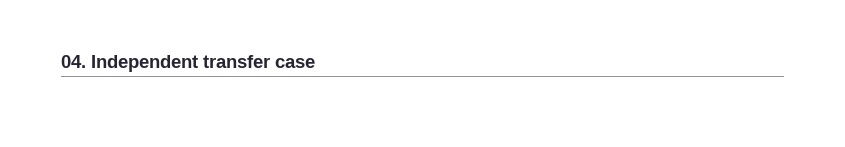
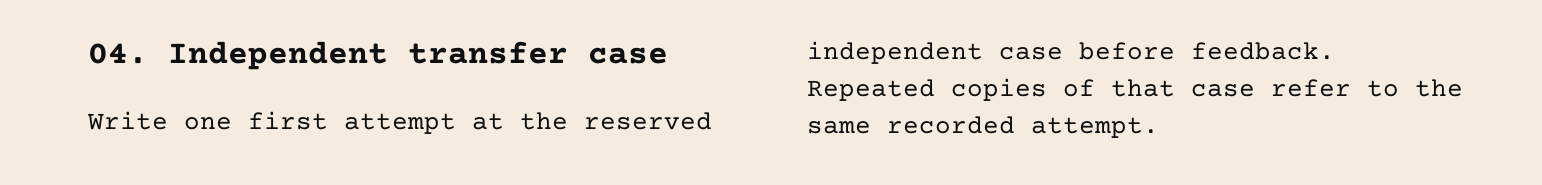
(315, 63) none -> [87,111,712,134] [807,41,1335,64] [807,78,1463,101] [807,116,1159,138] // Write one first attempt at the reserved independent case before feedback. Repeated copies of that case refer to the same recorded attempt.

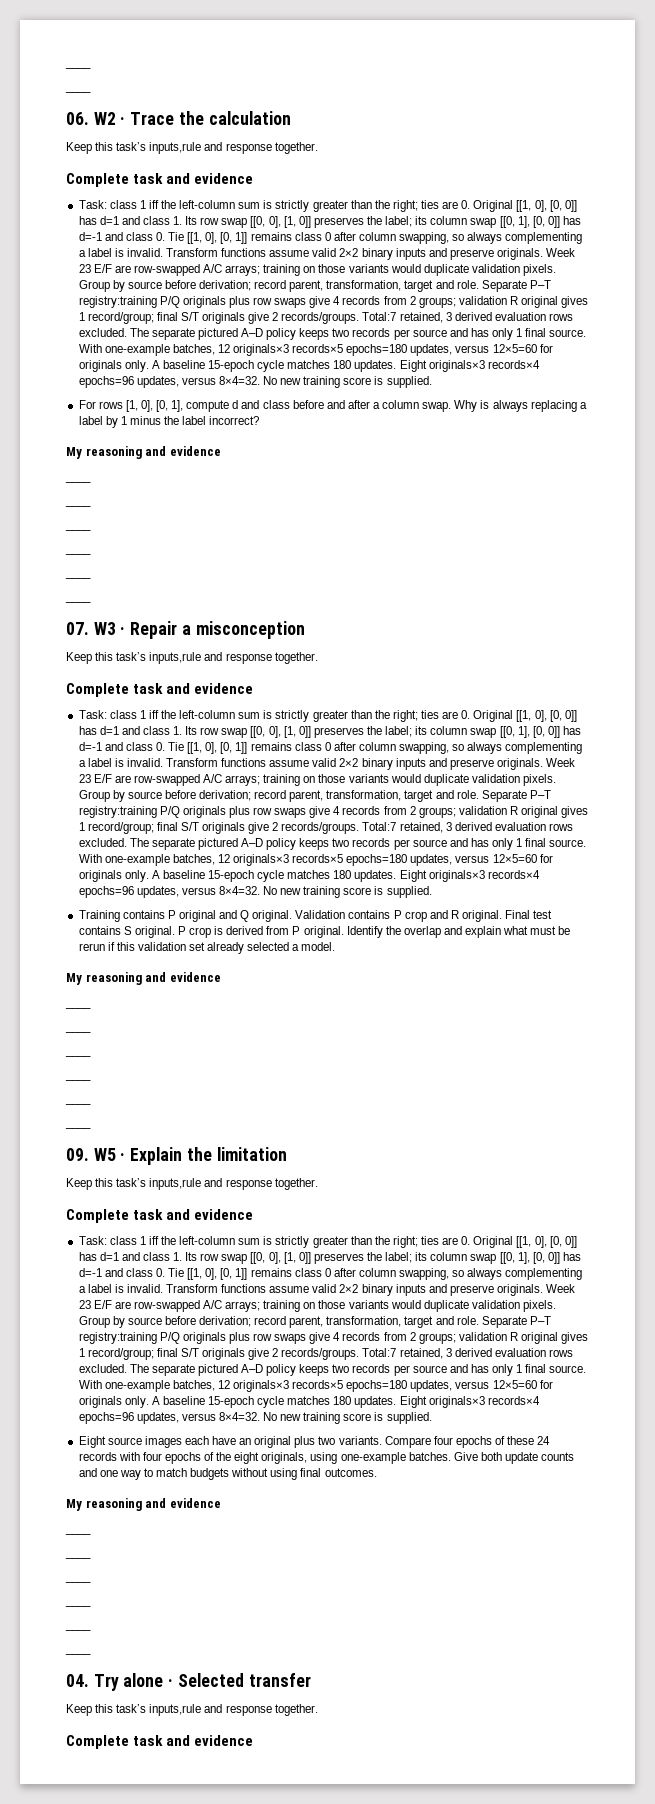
[88,41,668,70] [87,111,712,134] [807,41,1335,64] [807,78,1463,101] [807,116,1159,138] 04. Independent transfer case // Write one first attempt at the reserved independent case before feedback. Repeated copies of that case refer to the same recorded attempt. -> [65,66,91,69] [65,90,91,93] [66,111,291,125] [66,142,318,154] [66,173,254,187] [78,200,577,212] [78,216,581,228] [78,232,583,244] [78,248,576,260] [78,264,557,276] [78,280,551,292] [78,296,589,308] [78,312,574,324] [78,328,587,340] [78,344,553,356] [78,360,540,372] [78,376,432,388] [78,400,587,412] [78,416,260,428] [66,446,221,459] [65,480,91,483] [65,504,91,507] [65,528,91,531] [65,552,91,555] [65,576,91,579] [65,600,91,603] [66,621,305,639] [66,652,318,664] [66,683,254,697] [78,710,577,722] [78,726,581,738] [78,742,583,754] [78,758,576,770] [78,774,557,786] [78,790,551,802] [78,806,589,818] [78,822,574,834] [78,838,587,850] [78,854,553,866] [78,870,540,882] [78,886,432,898] [78,910,553,922] [78,926,571,938] [78,942,336,954] [66,972,221,985] [65,1006,91,1009] [65,1030,91,1033] [65,1054,91,1057] [65,1078,91,1081] [65,1102,91,1105] [65,1126,91,1129] [66,1147,287,1165] [66,1178,318,1190] [66,1209,254,1223] [78,1236,577,1248] [78,1252,581,1264] [78,1268,583,1280] [78,1284,576,1296] [78,1300,557,1312] [78,1316,551,1328] [78,1332,589,1344] [78,1348,574,1360] [78,1364,587,1376] [78,1380,553,1392] [78,1396,540,1408] [78,1412,432,1424] [78,1436,551,1448] [78,1452,575,1464] [78,1468,377,1480] [66,1498,221,1511] [65,1532,91,1535] [65,1556,91,1559] [65,1580,91,1583] [65,1604,91,1607] [65,1628,91,1631] [65,1652,91,1655] [66,1673,311,1691] [66,1704,318,1716] [66,1735,254,1749] ____ // ____ // 06. W2 · Trace the calculation // Keep this task’s inputs,rule and response together. // Complete task and evidence // Task: class 1 iff the left-column sum is strictly greater than the right; ties are 0. Original [[1, 0], [0, 0]] has d=1 and class 1. Its row swap [[0, 0], [1, 0]] preserves the label; its column swap [[0, 1], [0, 0]] has d=-1 and class 0. Tie [[1, 0], [0, 1]] remains class 0 after column swapping, so always complementing a label is invalid. Transform functions assume valid 2×2 binary inputs and preserve originals. Week 23 E/F are row-swapped A/C arrays; training on those variants would duplicate validation pixels. Group by source before derivation; record parent, transformation, target and role. Separate P–T registry:training P/Q originals plus row swaps give 4 records from 2 groups; validation R original gives 1 record/group; final S/T originals give 2 records/groups. Total:7 retained, 3 derived evaluation rows excluded. The separate pictured A–D policy keeps two records per source and has only 1 final source. With one-example batches, 12 originals×3 records×5 epochs=180 updates, versus 12×5=60 for originals only. A baseline 15-epoch cycle matches 180 updates. Eight originals×3 records×4 epochs=96 updates, versus 8×4=32. No new training score is supplied. // For rows [1, 0], [0, 1], compute d and class before and after a column swap. Why is always replacing a label by 1 minus the label incorrect? // My reasoning and evidence // ____ // ____ // ____ // ____ // ____ // ____ // 07. W3 · Repair a misconception // Keep this task’s inputs,rule and response together. // Complete task and evidence // Task: class 1 iff the left-column sum is strictly greater than the right; ties are 0. Original [[1, 0], [0, 0]] has d=1 and class 1. Its row swap [[0, 0], [1, 0]] preserves the label; its column swap [[0, 1], [0, 0]] has d=-1 and class 0. Tie [[1, 0], [0, 1]] remains class 0 after column swapping, so always complementing a label is invalid. Transform functions assume valid 2×2 binary inputs and preserve originals. Week 23 E/F are row-swapped A/C arrays; training on those variants would duplicate validation pixels. Group by source before derivation; record parent, transformation, target and role. Separate P–T registry:training P/Q originals plus row swaps give 4 records from 2 groups; validation R original gives 1 record/group; final S/T originals give 2 records/groups. Total:7 retained, 3 derived evaluation rows excluded. The separate pictured A–D policy keeps two records per source and has only 1 final source. With one-example batches, 12 originals×3 records×5 epochs=180 updates, versus 12×5=60 for originals only. A baseline 15-epoch cycle matches 180 updates. Eight originals×3 records×4 epochs=96 updates, versus 8×4=32. No new training score is supplied. // Training contains P original and Q original. Validation contains P crop and R original. Final test contains S original. P crop is derived from P original. Identify the overlap and explain what must be rerun if this validation set already selected a model. // My reasoning and evidence // ____ // ____ // ____ // ____ // ____ // ____ // 09. W5 · Explain the limitation // Keep this task’s inputs,rule and response together. // Complete task and evidence // Task: class 1 iff the left-column sum is strictly greater than the right; ties are 0. Original [[1, 0], [0, 0]] has d=1 and class 1. Its row swap [[0, 0], [1, 0]] preserves the label; its column swap [[0, 1], [0, 0]] has d=-1 and class 0. Tie [[1, 0], [0, 1]] remains class 0 after column swapping, so always complementing a label is invalid. Transform functions assume valid 2×2 binary inputs and preserve originals. Week 23 E/F are row-swapped A/C arrays; training on those variants would duplicate validation pixels. Group by source before derivation; record parent, transformation, target and role. Separate P–T registry:training P/Q originals plus row swaps give 4 records from 2 groups; validation R original gives 1 record/group; final S/T originals give 2 records/groups. Total:7 retained, 3 derived evaluation rows excluded. The separate pictured A–D policy keeps two records per source and has only 1 final source. With one-example batches, 12 originals×3 records×5 epochs=180 updates, versus 12×5=60 for originals only. A baseline 15-epoch cycle matches 180 updates. Eight originals×3 records×4 epochs=96 updates, versus 8×4=32. No new training score is supplied. // Eight source images each have an original plus two variants. Compare four epochs of these 24 records with four epochs of the eight originals, using one-example batches. Give both update counts and one way to match budgets without using final outcomes. // My reasoning and evidence // ____ // ____ // ____ // ____ // ____ // ____ // 04. Try alone · Selected transfer // Keep this task’s inputs,rule and response together. // Complete task and evidence

